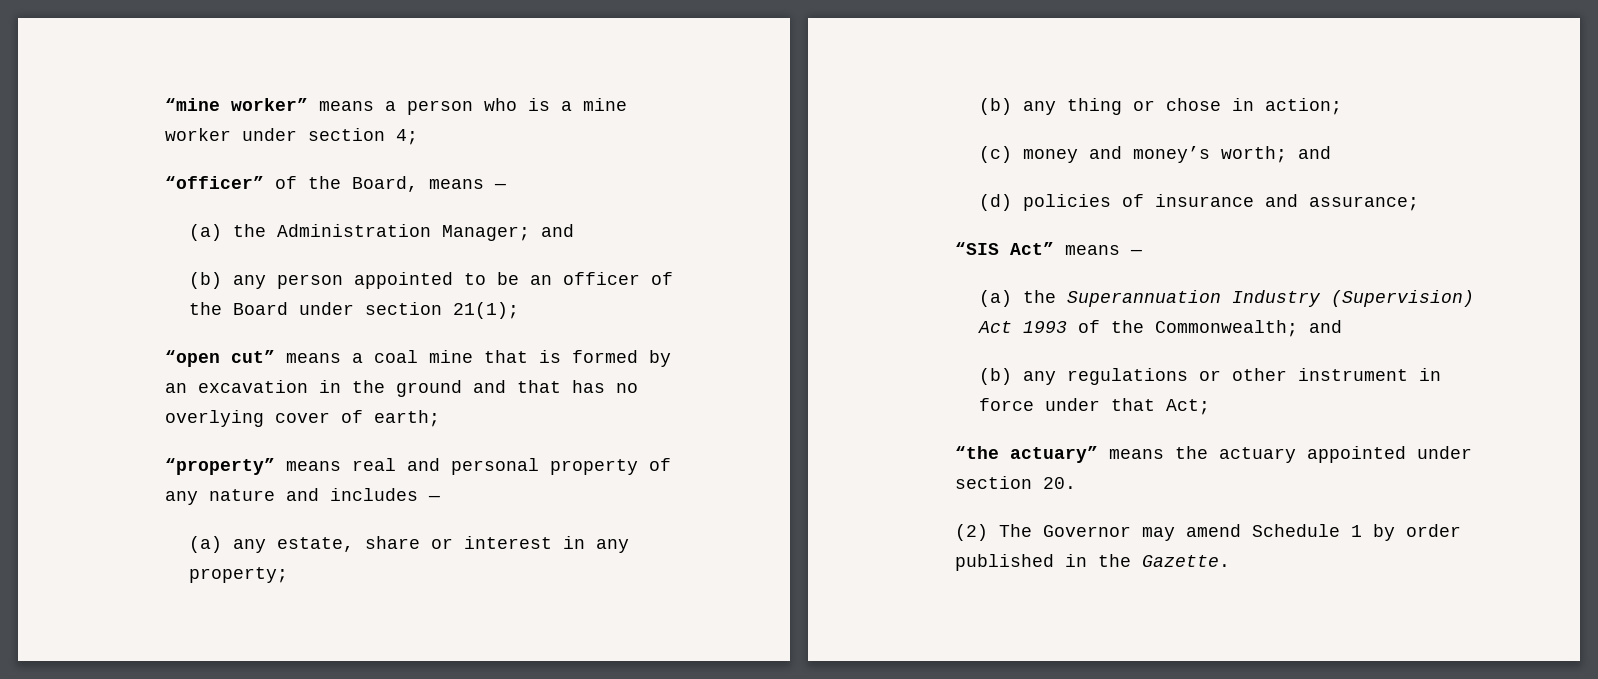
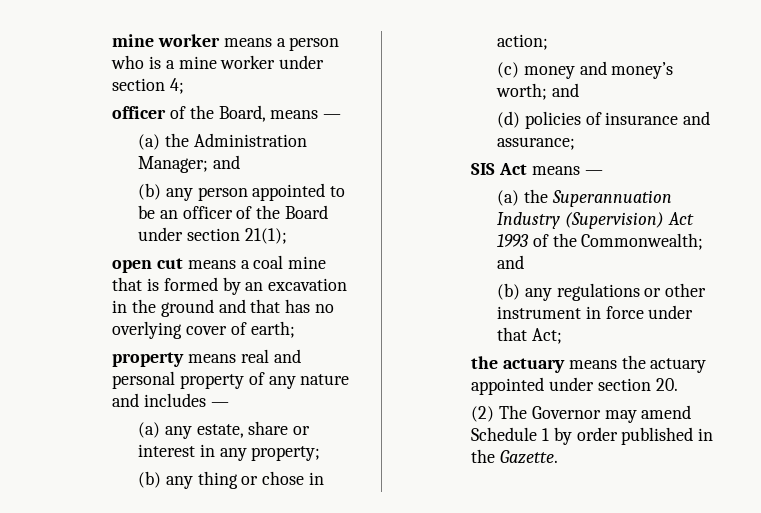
[165,98,309,111] “mine worker” -> [112,34,221,47] mine worker
[165,176,265,189] “officer” -> [112,106,167,119] officer
[165,350,276,367] “open cut” -> [112,258,184,273] open cut
[165,458,276,475] “property” -> [112,352,185,367] property
[955,242,1055,255] “SIS Act” -> [471,163,528,175] SIS Act
[955,446,1099,463] “the actuary” -> [471,356,566,373] the actuary

